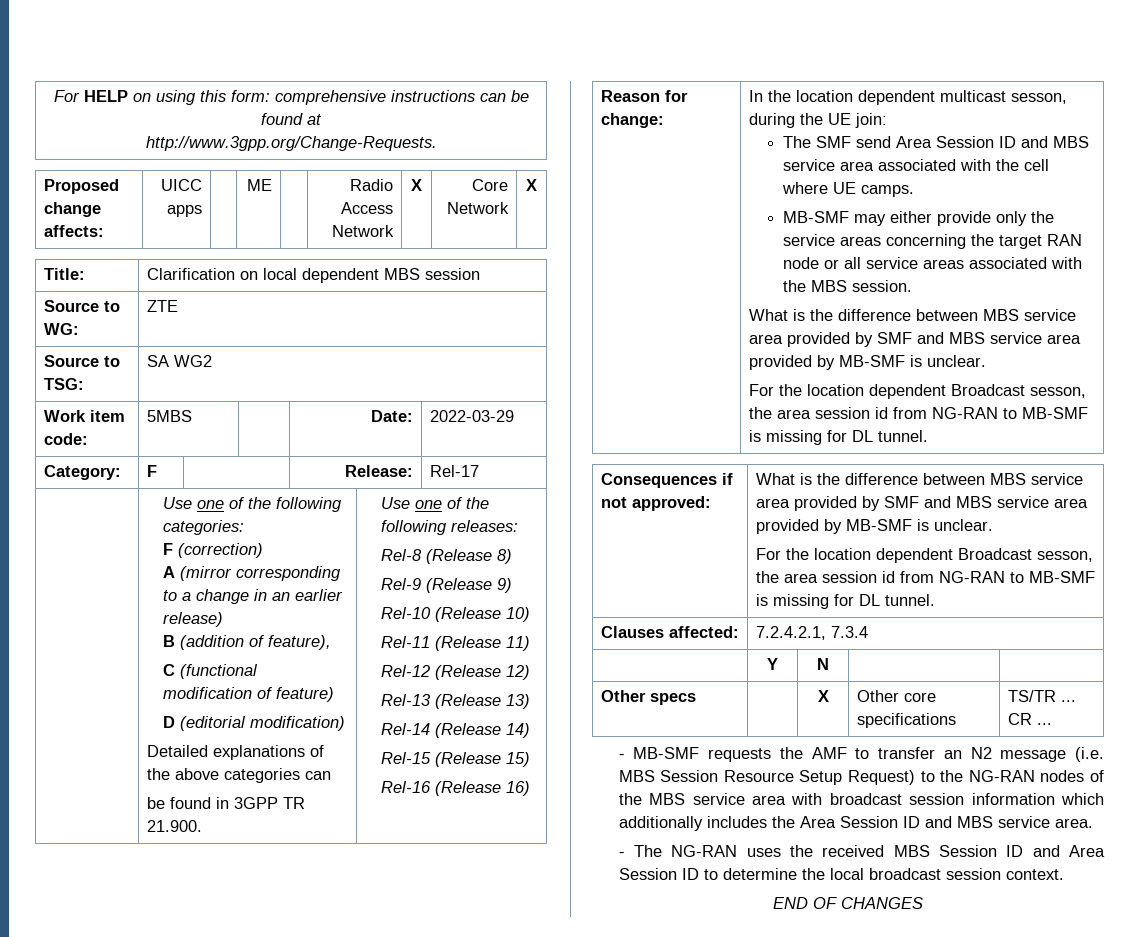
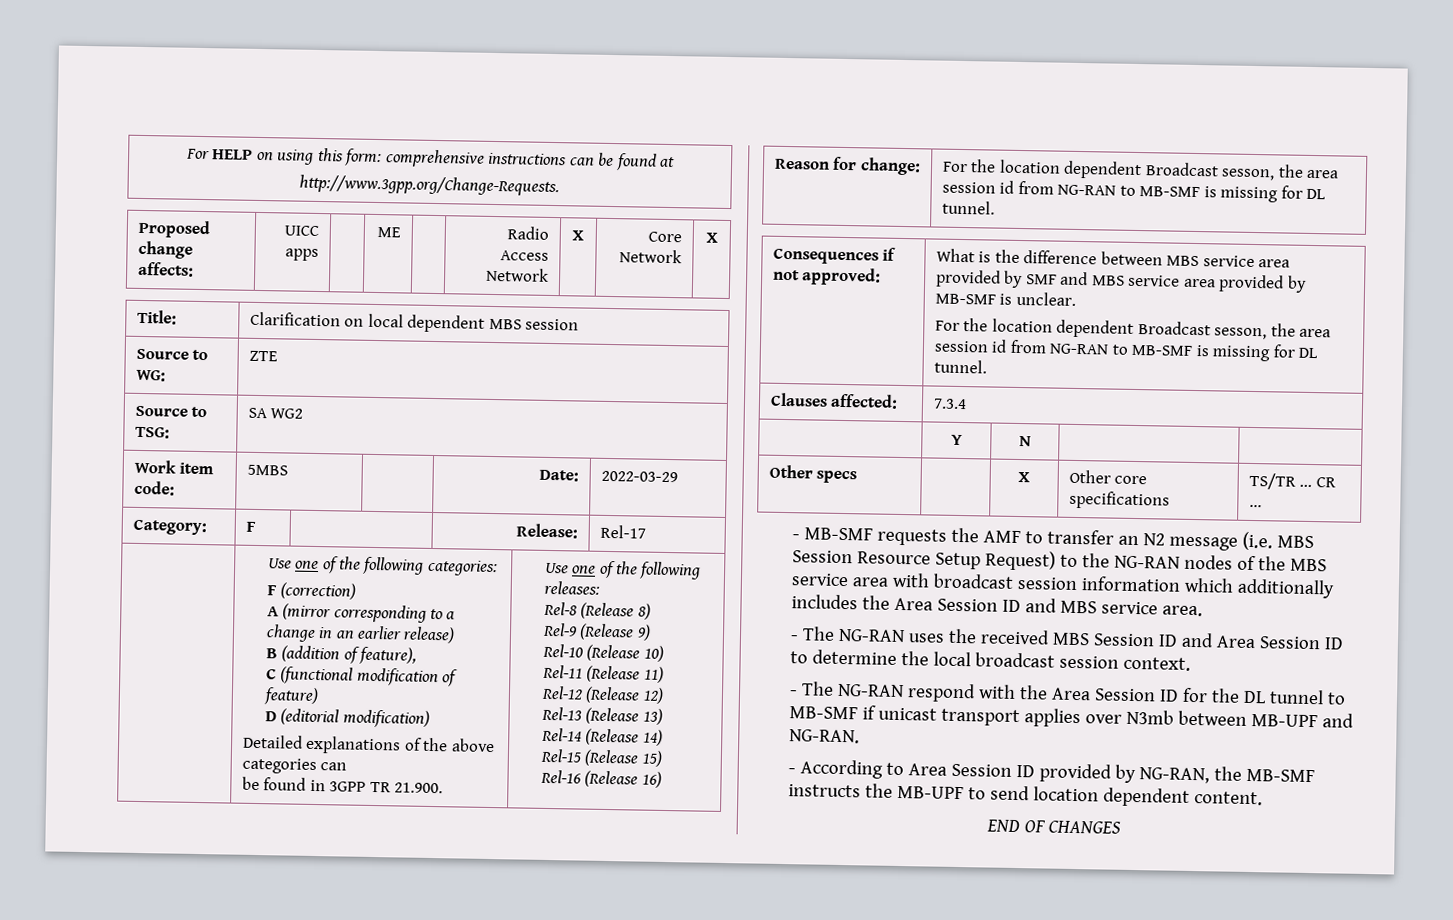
[748,90,1067,105] [748,113,887,128] [783,136,1090,148] [783,159,1050,171] [782,182,915,197] [783,211,1055,226] [783,234,1083,249] [783,257,1083,269] [783,280,913,292] [748,309,1076,321] [748,332,1081,347] [748,355,986,370] In the location dependent multicast sesson, during the UE join: // The SMF send Area Session ID and MBS service area associated with the cell where UE camps. // MB-SMF may either provide only the service areas concerning the target RAN node or all service areas associated with the MBS session. // What is the difference between MBS service area provided by SMF and MBS service area provided by MB-SMF is unclear. // -> (921, 166) none
[755,626,826,640] 7.2.4.2.1, -> (899, 401) none
(1064, 874) none -> [789,681,1346,705] [789,705,1354,728] [789,729,861,744] [788,759,1315,784] [788,783,1264,807] // - The NG-RAN respond with the Area Session ID for the DL tunnel to MB-SMF if unicast transport applies over N3mb between MB-UPF and NG-RAN. // - According to Area Session ID provided by NG-RAN, the MB-SMF instructs the MB-UPF to send location dependent content.

